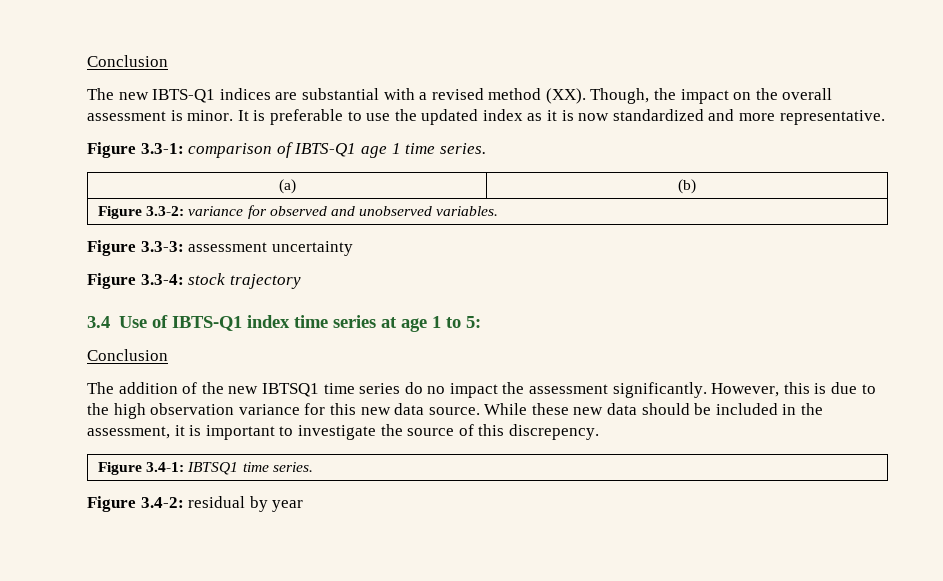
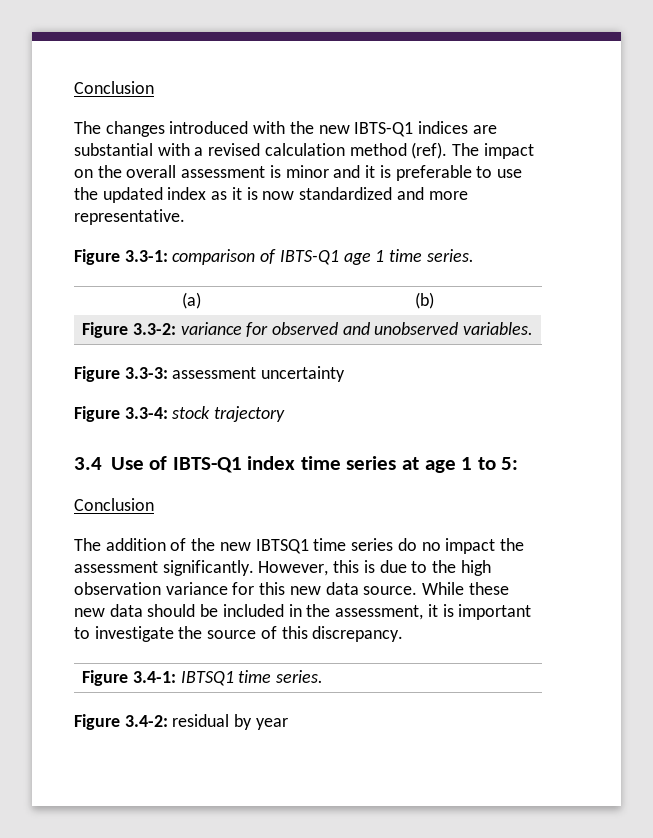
[87,55,168,67] [87,88,114,100] Conclusion // The -> [74,81,154,94] [74,121,314,137] Conclusion // The changes introduced with the
[488,88,677,104] method (XX). Though, the -> [264,142,480,159] calculation method (ref). The
[187,110,249,121] minor. It -> [285,165,376,178] minor and it
[508,424,599,440] discrepency. -> [312,626,404,642] discrepancy.

